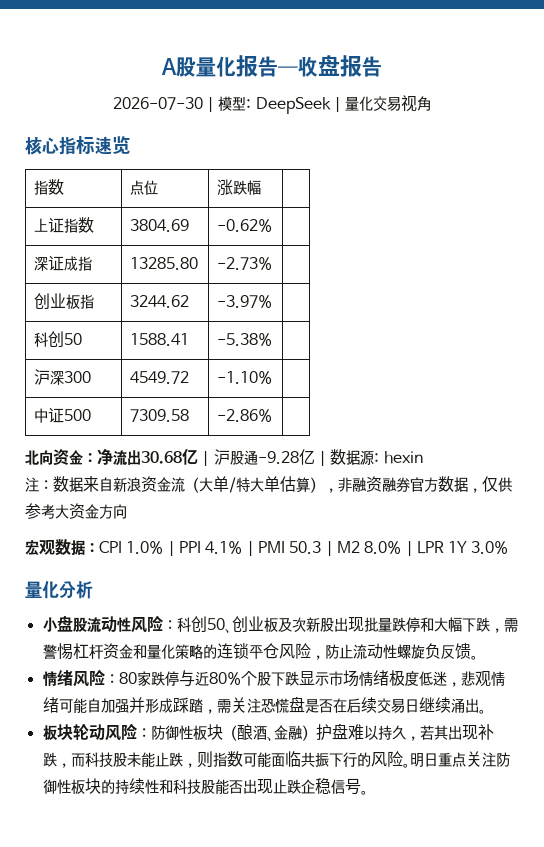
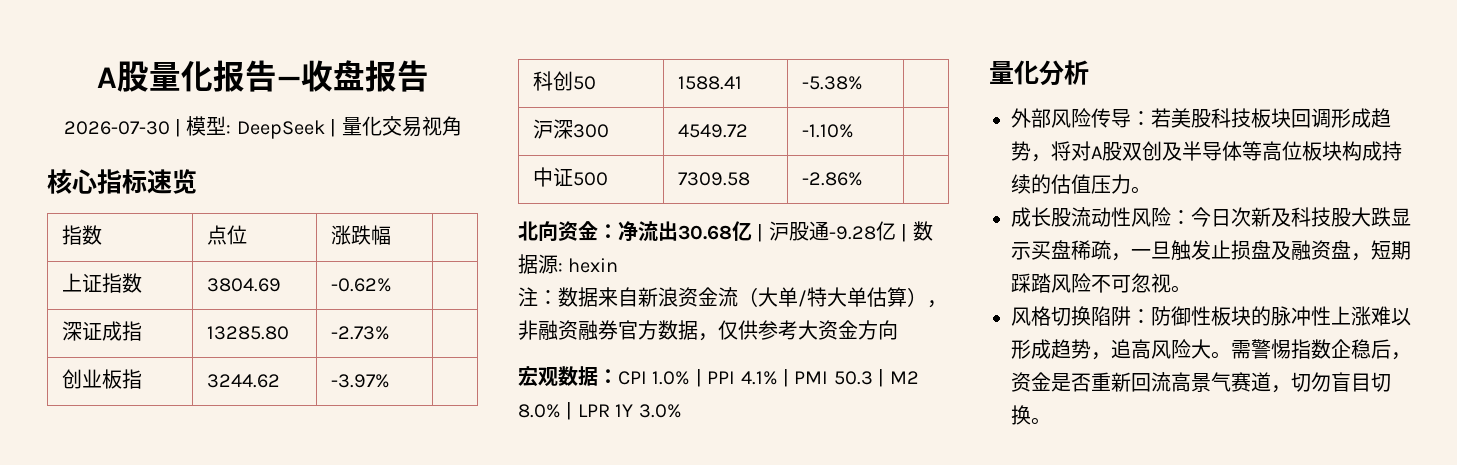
[42,615,518,633] [42,643,478,660] [42,669,505,687] [42,696,486,714] [42,723,494,741] [42,751,510,768] [42,778,361,795] 小盘股流动性风险：科创50、创业板及次新股出现批量跌停和大幅下跌，需警惕杠杆资金和量化策略的连锁平仓风险，防止流动性螺旋负反馈。 // 情绪风险：80家跌停与近80%个股下跌显示市场情绪极度低迷，悲观情绪可能自加强并形成踩踏，需关注恐慌盘是否在后续交易日继续涌出。 // 板块轮动风险：防御性板块（酿酒、金融）护盘难以持久，若其出现补跌，而科技股未能止跌，则指数可能面临共振下行的风险。明日重点关注防御性板块的持续性和科技股能否出现止跌企稳信号 -> [1011,108,1391,128] [1011,141,1402,162] [1011,174,1151,194] [1011,207,1411,227] [1011,240,1411,261] [1011,273,1191,293] [1011,306,1411,326] [1011,339,1411,360] [1011,372,1391,393] [1011,405,1031,425] 外部风险传导：若美股科技板块回调形成趋势，将对A股双创及半导体等高位板块构成持续的估值压力。 // 成长股流动性风险：今日次新及科技股大跌显示买盘稀疏，一旦触发止损盘及融资盘，短期踩踏风险不可忽视。 // 风格切换陷阱：防御性板块的脉冲性上涨难以形成趋势，追高风险大。需警惕指数企稳后，资金是否重新回流高景气赛道，切勿盲目切换

